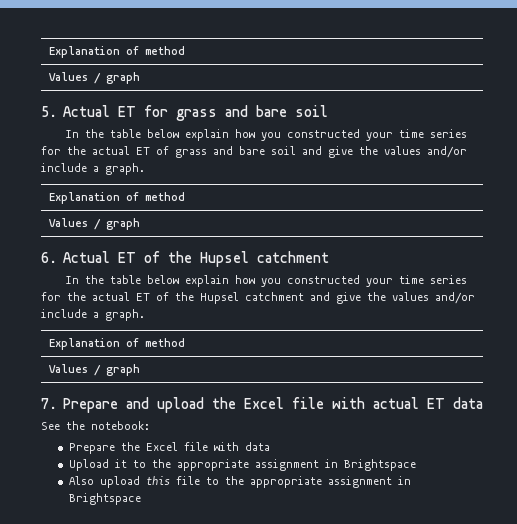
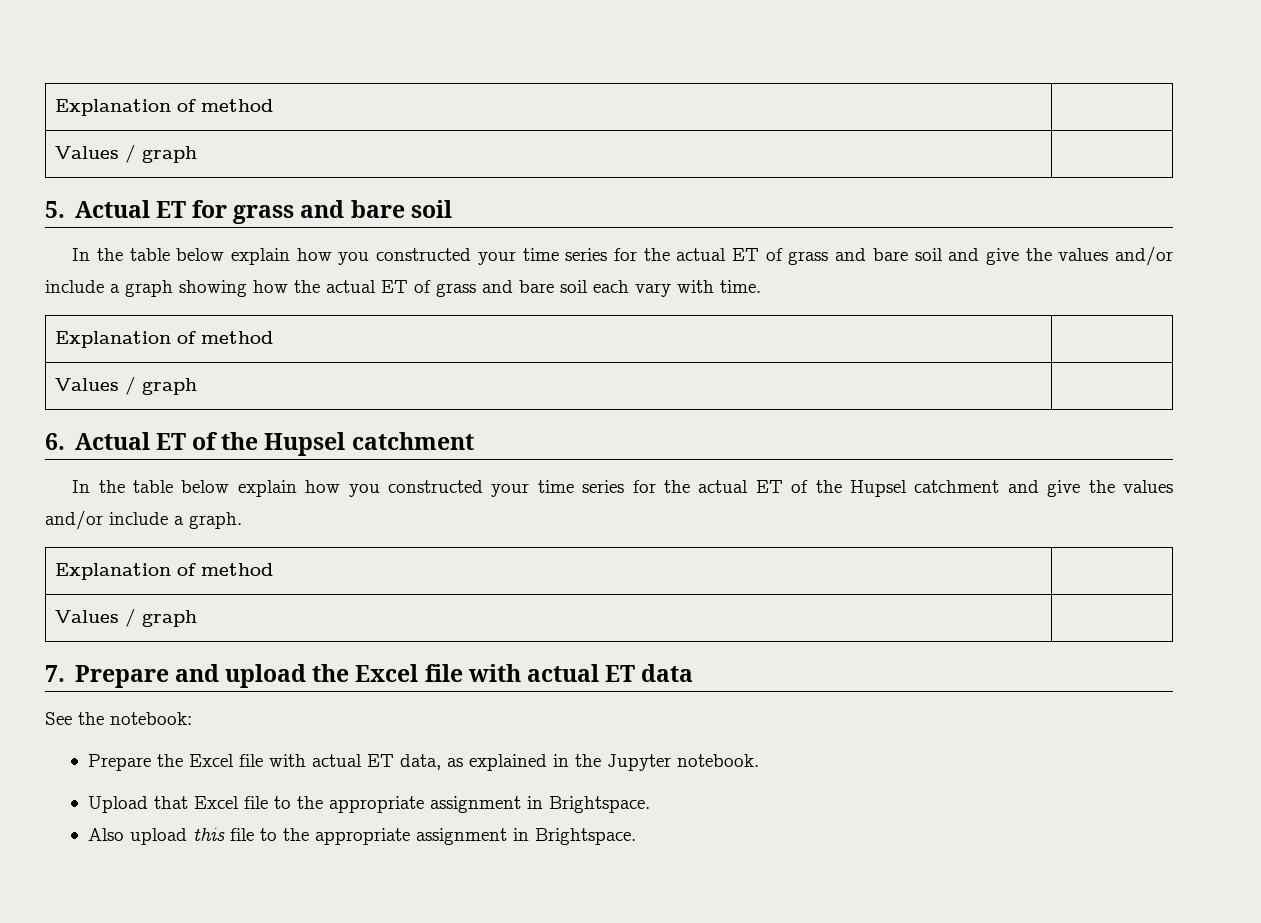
[105,163,145,175] graph. -> [125,280,761,297] graph showing how the actual ET of grass and bare soil each vary with time.
[244,442,270,451] [68,459,416,471] data // Upload it to the appropriate assignment in Brightspace -> [311,754,759,771] [87,796,650,813] actual ET data, as explained in the Jupyter notebook. // Upload that Excel file to the appropriate assignment in Brightspace.
[68,493,141,505] Brightspace -> [534,828,636,845] Brightspace.

